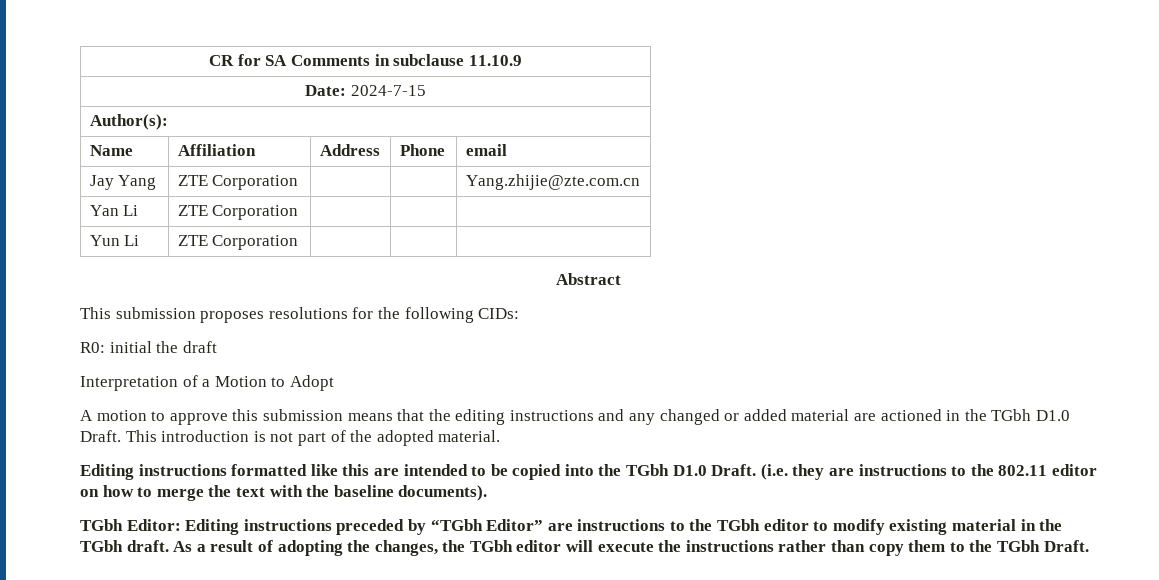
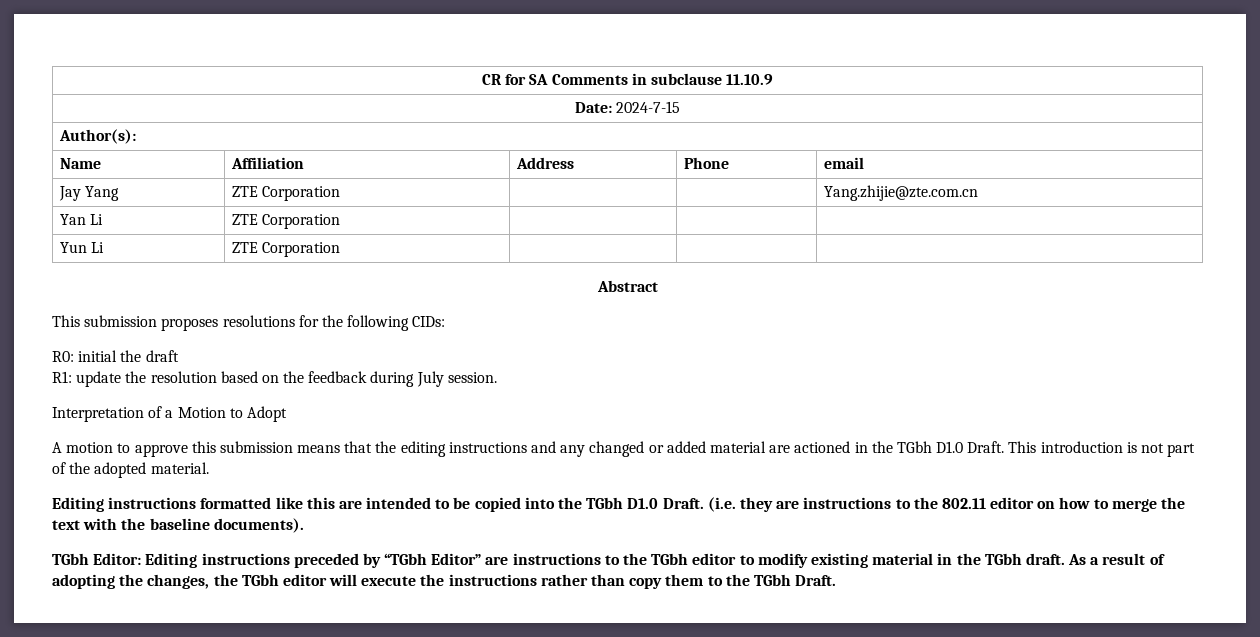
(217, 347) none -> [52,371,497,387] // R1: update the resolution based on the feedback during July session.

